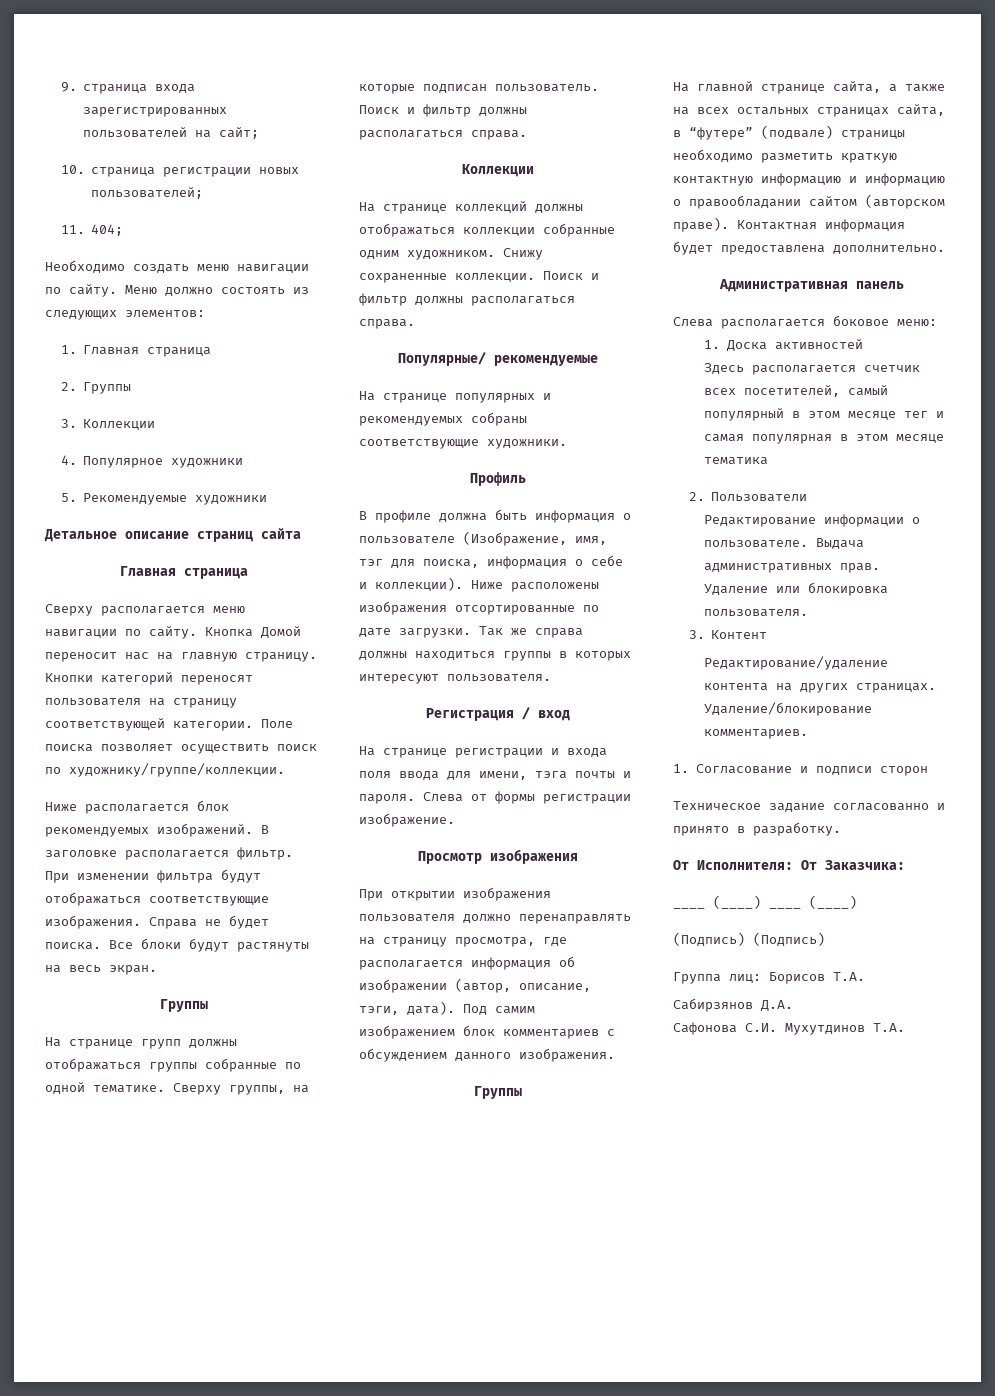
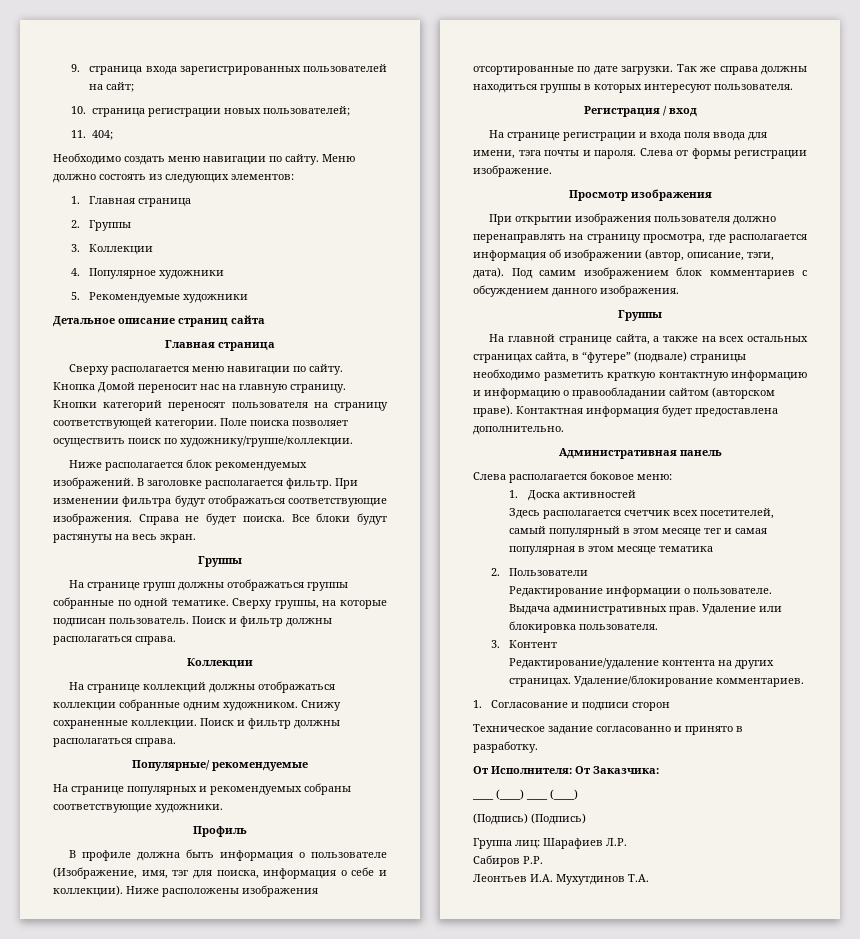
[769,972,865,984] [673,998,793,1012] [673,1022,777,1035] Борисов Т.А. // Сабирзянов Д.А. // Сафонова С.И. -> [543,838,627,849] [473,855,543,867] [473,874,553,882] Шарафиев Л.Р. // Сабиров Р.Р. // Леонтьев И.А.

